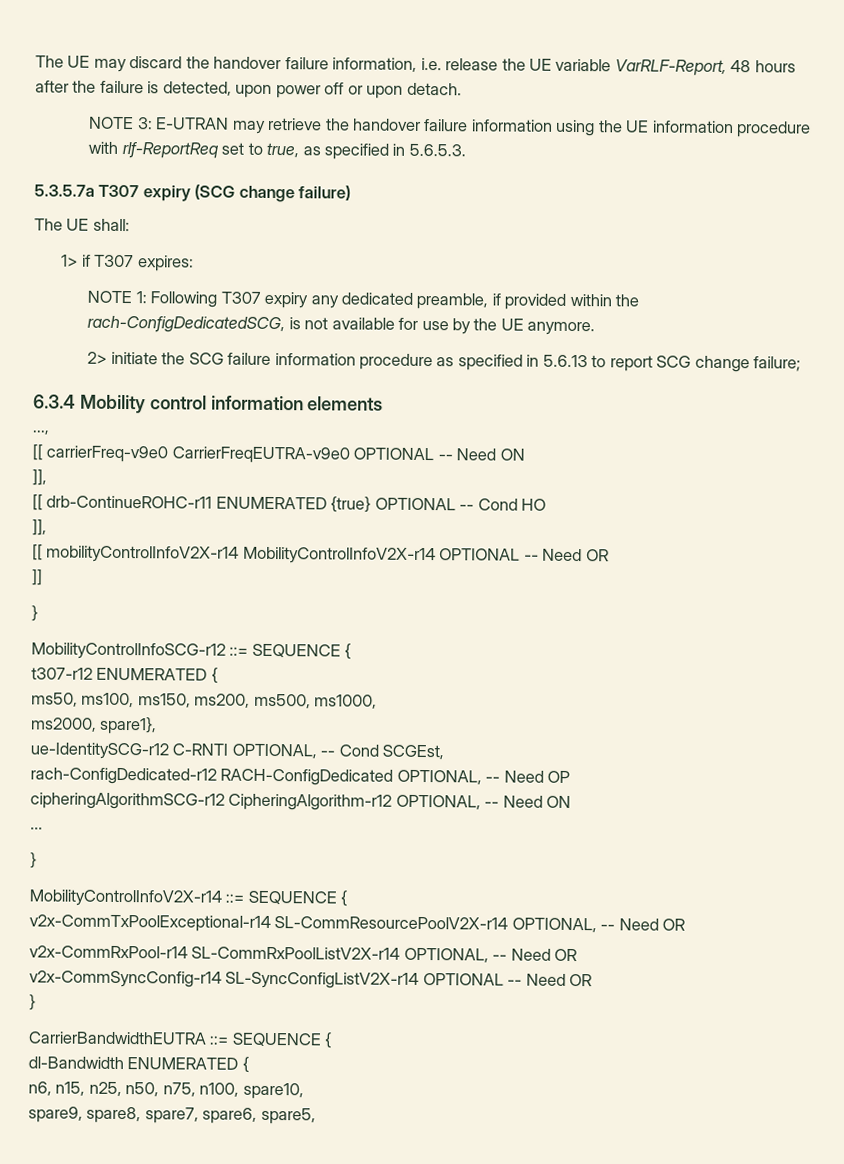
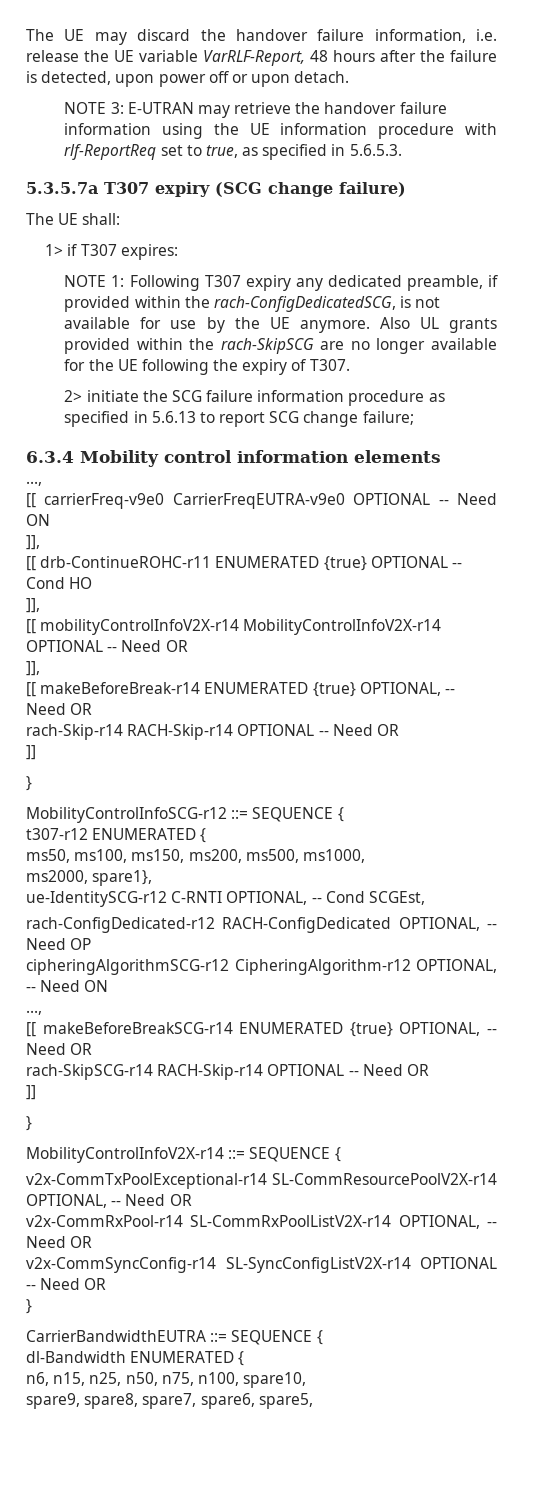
(596, 328) none -> [379,317,498,333] [64,338,498,354] [64,359,350,375] Also UL grants provided within the rach-SkipSCG are no longer available for the UE following the expiry of T307.
(609, 555) none -> [26,661,40,676] [26,682,455,697] [26,703,93,715] [26,724,399,740] // ]], // [[ makeBeforeBreak-r14 ENUMERATED {true} OPTIONAL, -- Need OR // rach-Skip-r14 RACH-Skip-r14 OPTIONAL -- Need OR
[30,827,43,830] ... -> [26,1010,42,1015] [26,1022,498,1037] [26,1043,93,1055] [26,1064,429,1080] [26,1085,36,1100] ..., // [[ makeBeforeBreakSCG-r14 ENUMERATED {true} OPTIONAL, -- Need OR // rach-SkipSCG-r14 RACH-Skip-r14 OPTIONAL -- Need OR // ]]

